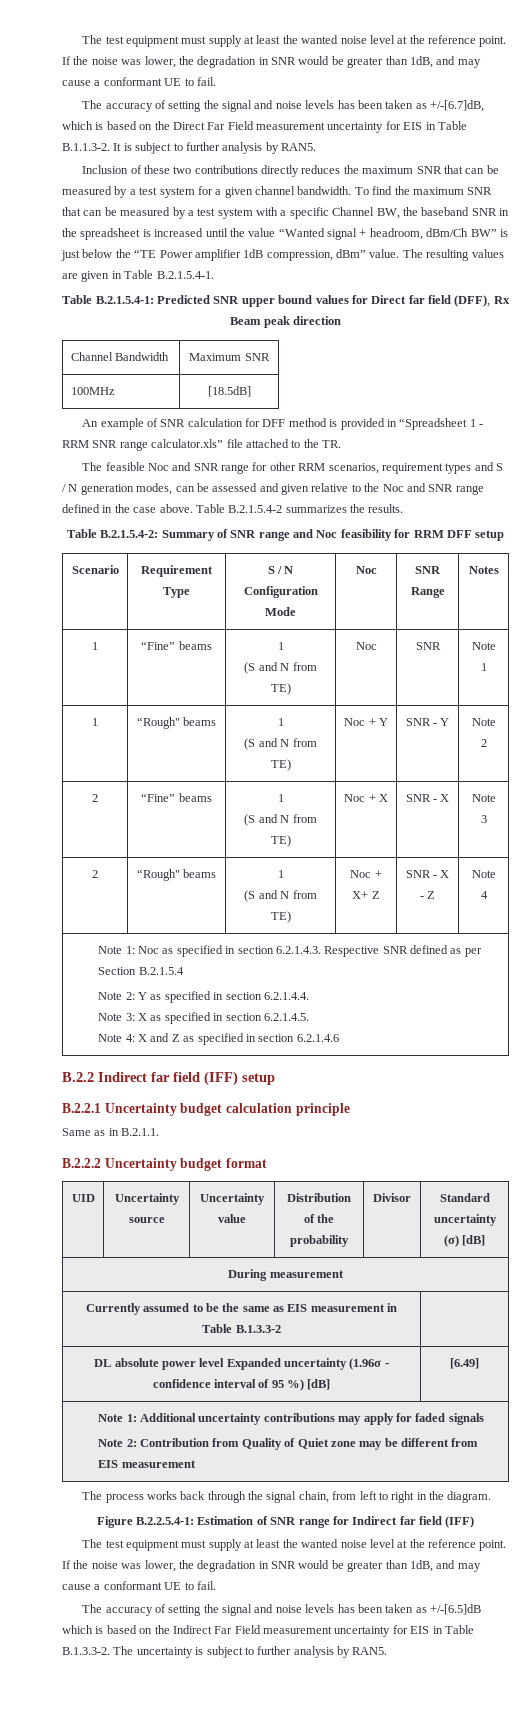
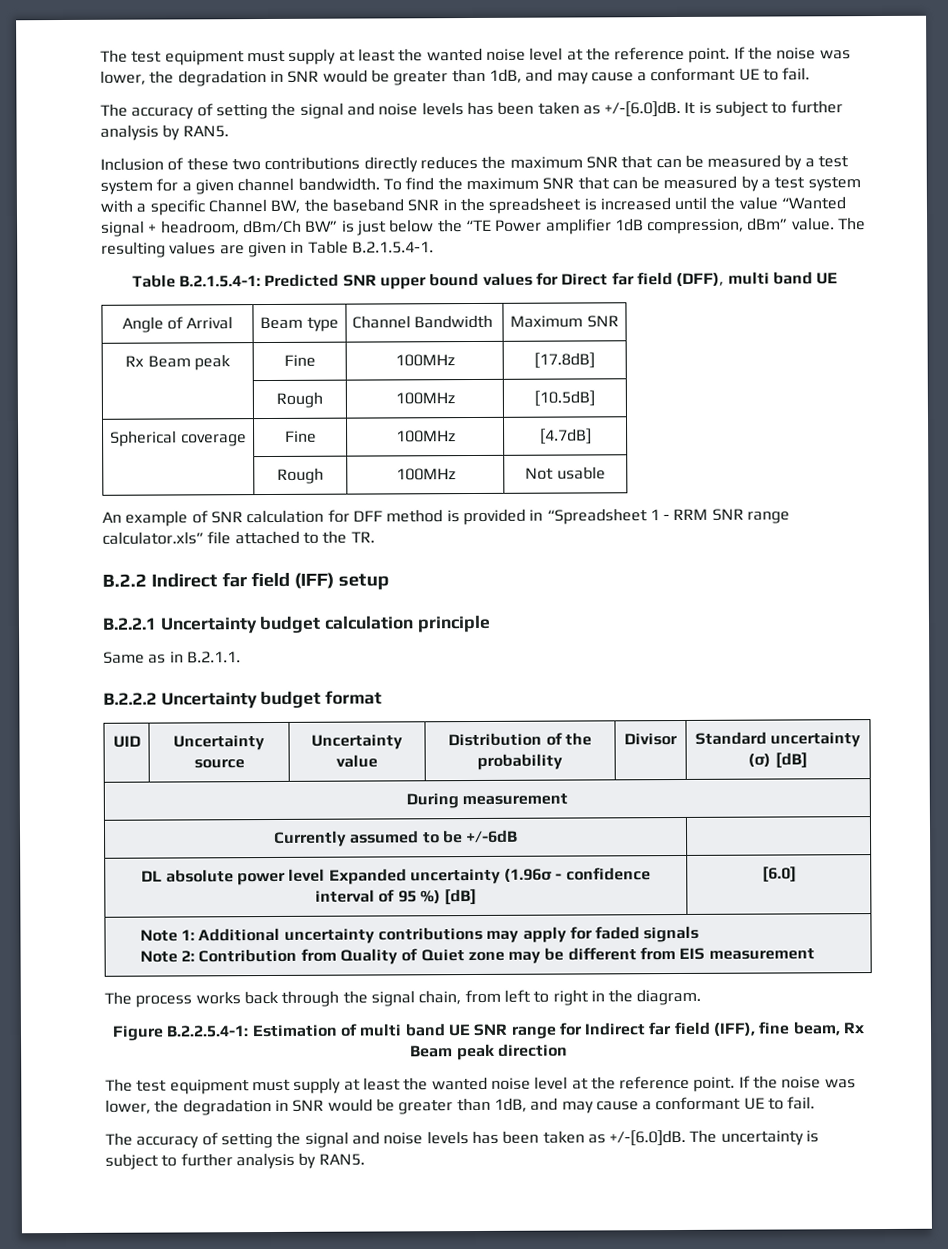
[430,100,485,112] [62,121,467,133] [62,143,110,151] +/-[6.7]dB, which is based on the Direct Far Field measurement uncertainty for EIS in Table B.1.1.3-2. -> [604,100,682,118] +/-[6.0]dB.
[493,296,510,304] [230,316,341,328] [70,352,170,361] [189,353,270,361] [70,387,115,395] [207,386,251,397] Rx Beam peak direction // Channel Bandwidth | Maximum SNR // 100MHz | [18.5dB] -> [727,271,839,285] [121,316,234,333] [260,316,339,332] [351,314,494,329] [510,315,619,328] [125,354,231,371] [283,354,316,367] [394,354,455,367] [534,352,595,369] [276,391,323,408] [394,392,455,405] [534,390,595,407] [110,430,247,447] [284,430,317,443] [395,430,456,443] [539,428,592,445] [277,467,324,484] [395,468,456,481] [525,466,606,480] multi band UE // Angle of Arrival | Beam type | Channel Bandwidth | Maximum SNR // Rx Beam peak | Fine | 100MHz | [17.8dB] // | Rough | 100MHz | [10.5dB] // Spherical coverage | Fine | 100MHz | [4.7dB] // | Rough | 100MHz | Not usable
[82,462,504,474] [62,483,484,495] [62,504,404,513] [66,529,505,541] [71,565,119,574] [141,565,213,577] [163,587,190,598] [267,566,294,574] [243,586,318,598] [265,607,296,616] [355,566,377,574] [415,566,441,574] [410,587,445,598] [468,566,499,574] [92,642,98,650] [141,641,212,650] [277,642,284,650] [244,662,317,674] [270,683,291,695] [355,642,377,650] [415,642,441,650] [471,642,496,650] [480,663,487,671] [92,718,98,726] [136,717,217,729] [277,718,284,726] [244,738,317,750] [270,759,291,771] [344,718,388,726] [405,718,450,726] [471,718,496,726] [480,739,487,747] [92,794,98,802] [141,793,212,802] [277,794,284,802] [244,814,317,826] [270,835,291,847] [344,794,388,802] [405,794,450,802] [471,794,496,802] [480,815,487,823] [92,870,98,878] [136,869,217,881] [277,870,284,878] [244,890,317,902] [270,911,291,923] [350,870,382,878] [352,891,380,899] [405,870,450,878] [419,891,436,899] [471,870,496,878] [480,891,488,899] [98,945,482,957] [98,967,184,975] [98,991,309,1003] [98,1012,309,1024] [98,1033,339,1045] // The feasible Noc and SNR range for other RRM scenarios, requirement types and S / N generation modes, can be assessed and given relative to the Noc and SNR range defined in the case above. Table B.2.1.5.4-2 summarizes the results. // Table B.2.1.5.4-2: Summary of SNR range and Noc feasibility for RRM DFF setup // Scenario | Requirement Type | S / N Configuration Mode | Noc | SNR Range | Notes // 1 | “Fine” beams | 1 // (S and N from TE) | Noc | SNR | Note 1 // 1 | “Rough" beams | 1 // (S and N from TE) | Noc + Y | SNR - Y | Note 2 // 2 | “Fine” beams | 1 // (S and N from TE) | Noc + X | SNR - X | Note 3 // 2 | “Rough" beams | 1 // (S and N from TE) | Noc + X+ Z | SNR - X - Z | Note 4 // Note 1: Noc as specified in section 6.2.1.4.3. Respective SNR defined as per Section B.2.1.5.4 // Note 2: Y as specified in section 6.2.1.4.4. // Note 3: X as specified in section 6.2.1.4.5. // Note 4: X and Z as specified in section 6.2.1.4.6 -> (375, 537) none
[222,1303,398,1312] [202,1324,281,1333] the same as EIS measurement in Table B.1.3.3-2 -> [466,829,519,844] +/-6dB
[450,1358,479,1369] [6.49] -> [761,866,797,883] [6.0]
(268, 1520) none -> [359,1023,471,1037] multi band UE
[445,1516,475,1528] (IFF) -> [713,1021,866,1037] [410,1043,568,1061] (IFF), fine beam, Rx Beam peak direction
[430,1604,482,1615] [62,1625,474,1637] [62,1647,110,1655] +/-[6.5]dB which is based on the Indirect Far Field measurement uncertainty for EIS in Table B.1.3.3-2. -> [609,1129,687,1147] +/-[6.0]dB.

